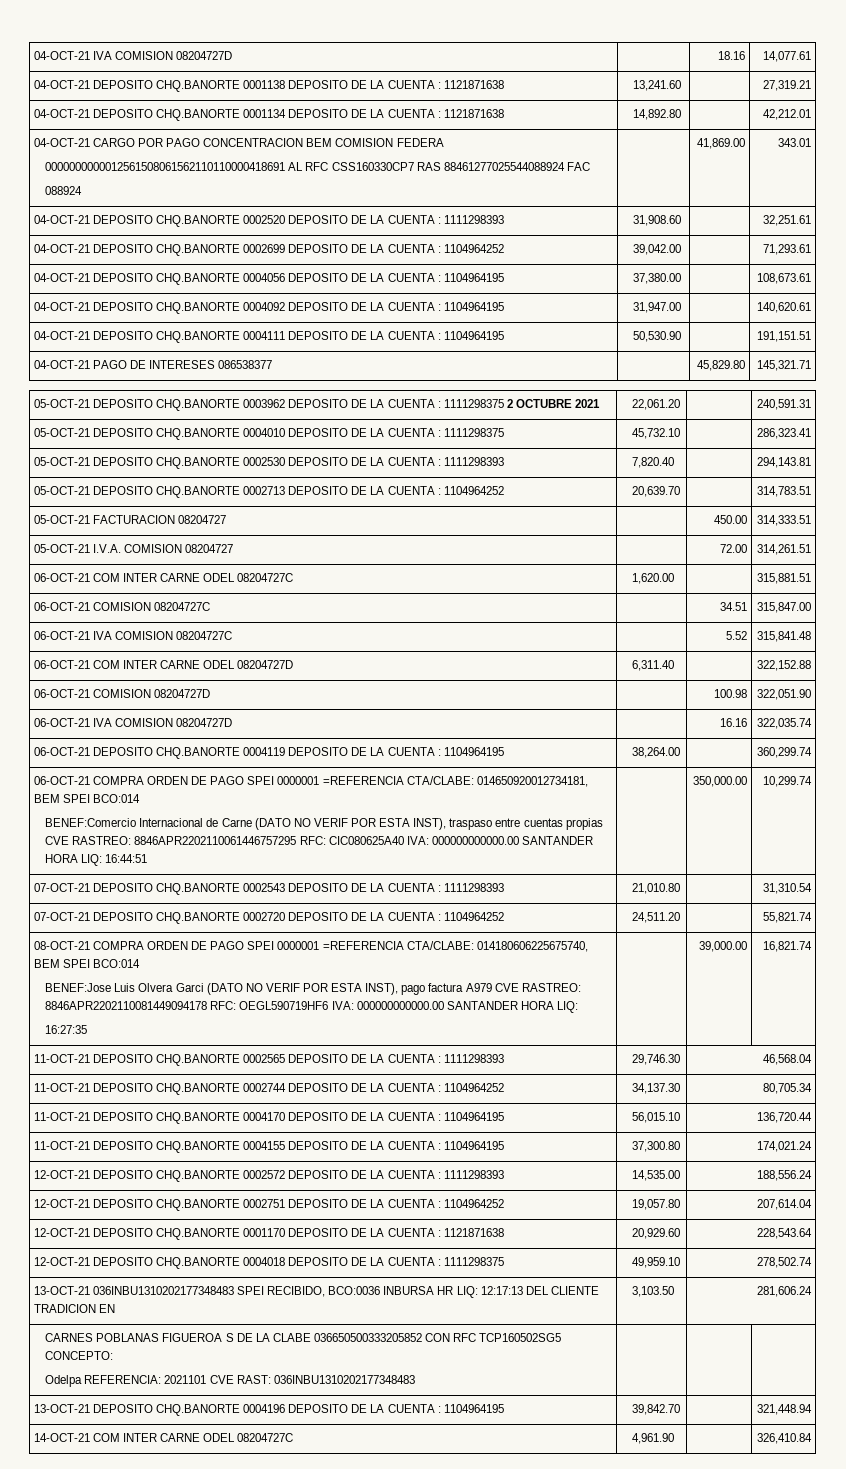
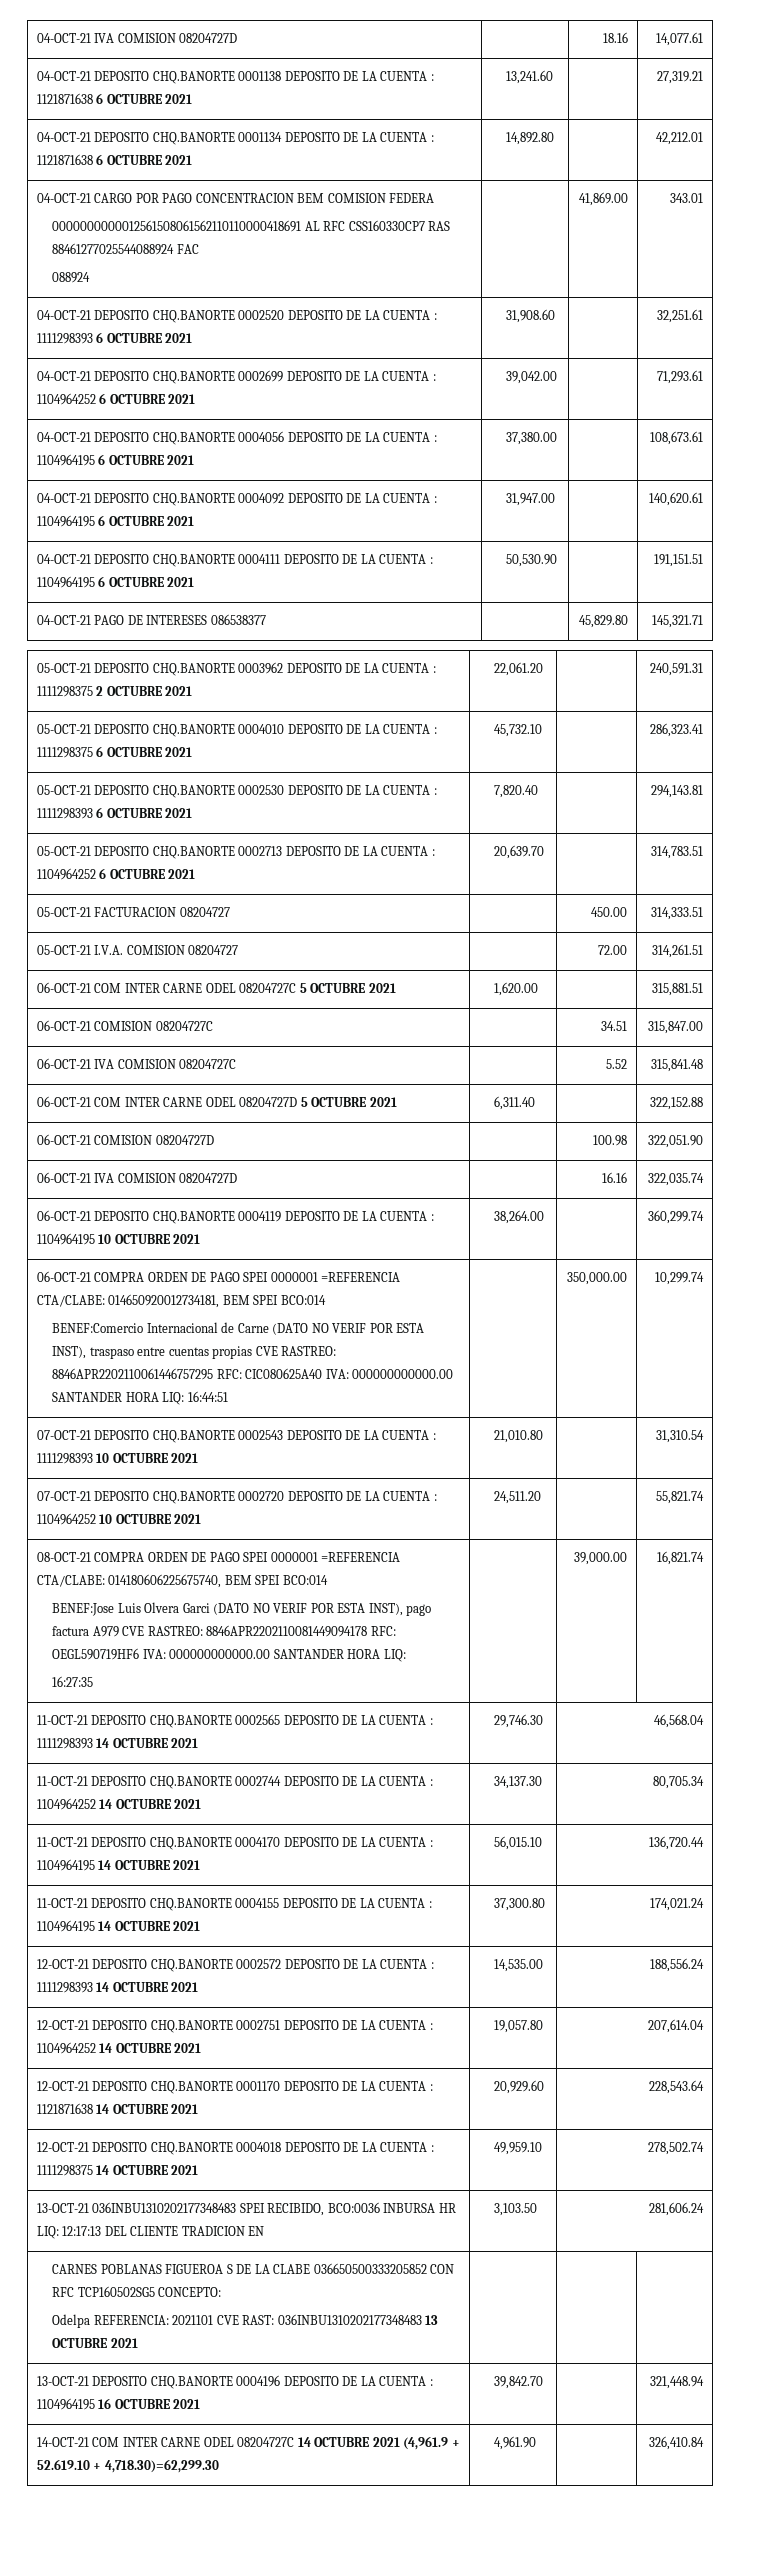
(504, 84) none -> [96,93,193,104] 6 OCTUBRE 2021
(504, 113) none -> [96,154,193,165] 6 OCTUBRE 2021
(504, 219) none -> [96,332,193,343] 6 OCTUBRE 2021
(504, 248) none -> [99,393,196,404] 6 OCTUBRE 2021
(504, 277) none -> [98,454,195,465] 6 OCTUBRE 2021
(504, 306) none -> [98,515,195,526] 6 OCTUBRE 2021
(504, 335) none -> [98,576,195,587] 6 OCTUBRE 2021
(504, 432) none -> [96,746,193,757] 6 OCTUBRE 2021
(504, 461) none -> [96,807,193,818] 6 OCTUBRE 2021
(504, 490) none -> [99,868,196,879] 6 OCTUBRE 2021
(294, 577) none -> [299,983,396,993] 5 OCTUBRE 2021
(294, 664) none -> [300,1097,397,1107] 5 OCTUBRE 2021
(504, 751) none -> [98,1234,201,1244] 10 OCTUBRE 2021
(504, 887) none -> [96,1453,199,1463] 10 OCTUBRE 2021
(504, 916) none -> [99,1514,202,1524] 10 OCTUBRE 2021
(504, 1058) none -> [96,1738,199,1748] 14 OCTUBRE 2021
(504, 1087) none -> [99,1799,202,1809] 14 OCTUBRE 2021
(504, 1116) none -> [98,1860,201,1870] 14 OCTUBRE 2021
(504, 1145) none -> [98,1921,201,1931] 14 OCTUBRE 2021
(504, 1174) none -> [96,1982,199,1992] 14 OCTUBRE 2021
(504, 1203) none -> [99,2043,202,2053] 14 OCTUBRE 2021
(504, 1232) none -> [96,2104,199,2114] 14 OCTUBRE 2021
(504, 1261) none -> [96,2165,199,2175] 14 OCTUBRE 2021
(415, 1379) none -> [425,2315,439,2325] [52,2338,138,2348] 13 OCTUBRE 2021
(504, 1408) none -> [98,2398,201,2409] 16 OCTUBRE 2021
(294, 1437) none -> [297,2436,460,2450] [36,2459,219,2473] 14 OCTUBRE 2021 (4,961.9 + 52.619.10 + 4,718.30)=62,299.30

